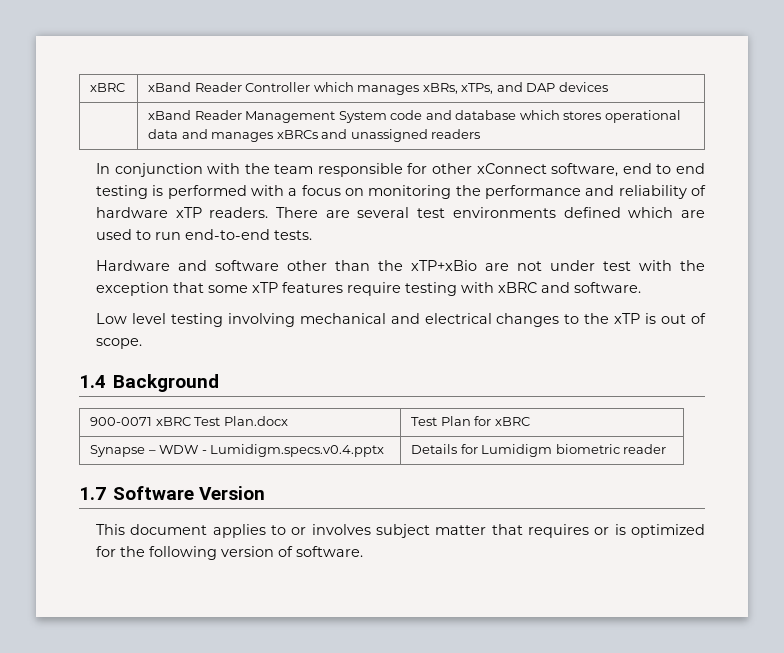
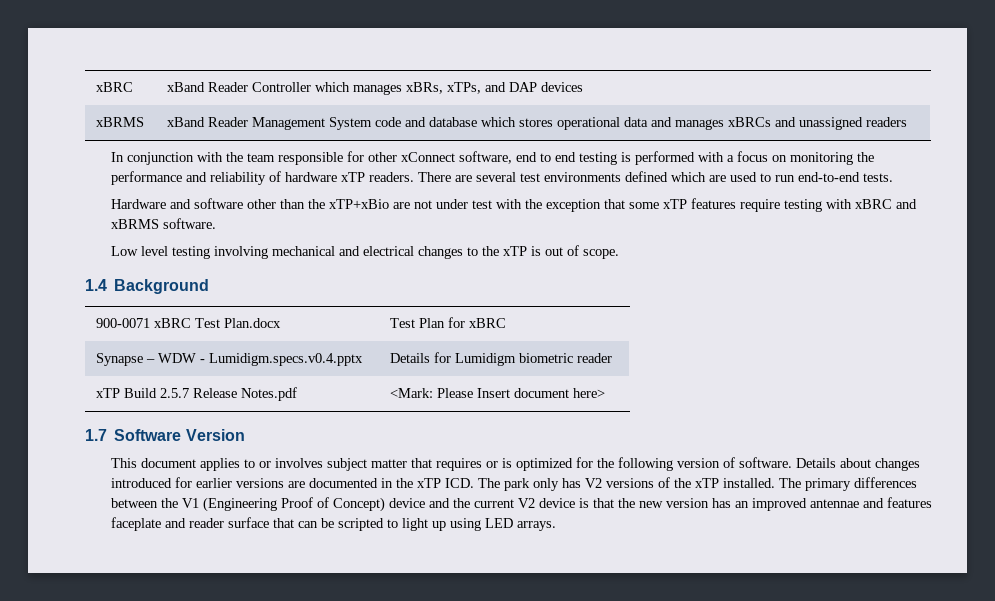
(608, 87) none -> [96,117,145,127] xBRMS
(570, 287) none -> [110,219,159,229] xBRMS
(667, 449) none -> [96,387,298,401] [390,388,606,398] // xTP Build 2.5.7 Release Notes.pdf | <Mark: Please Insert document here>
(363, 551) none -> [795,458,920,471] [110,477,917,491] [110,497,932,512] [110,517,556,531] Details about changes introduced for earlier versions are documented in the xTP ICD. The park only has V2 versions of the xTP installed. The primary differences between the V1 (Engineering Proof of Concept) device and the current V2 device is that the new version has an improved antennae and features faceplate and reader surface that can be scripted to light up using LED arrays.

